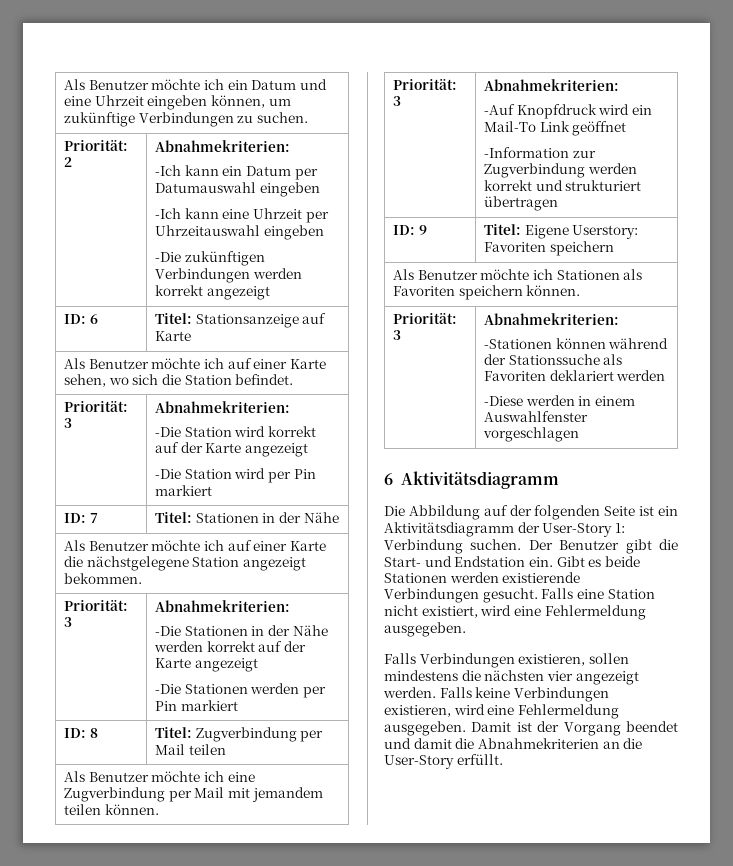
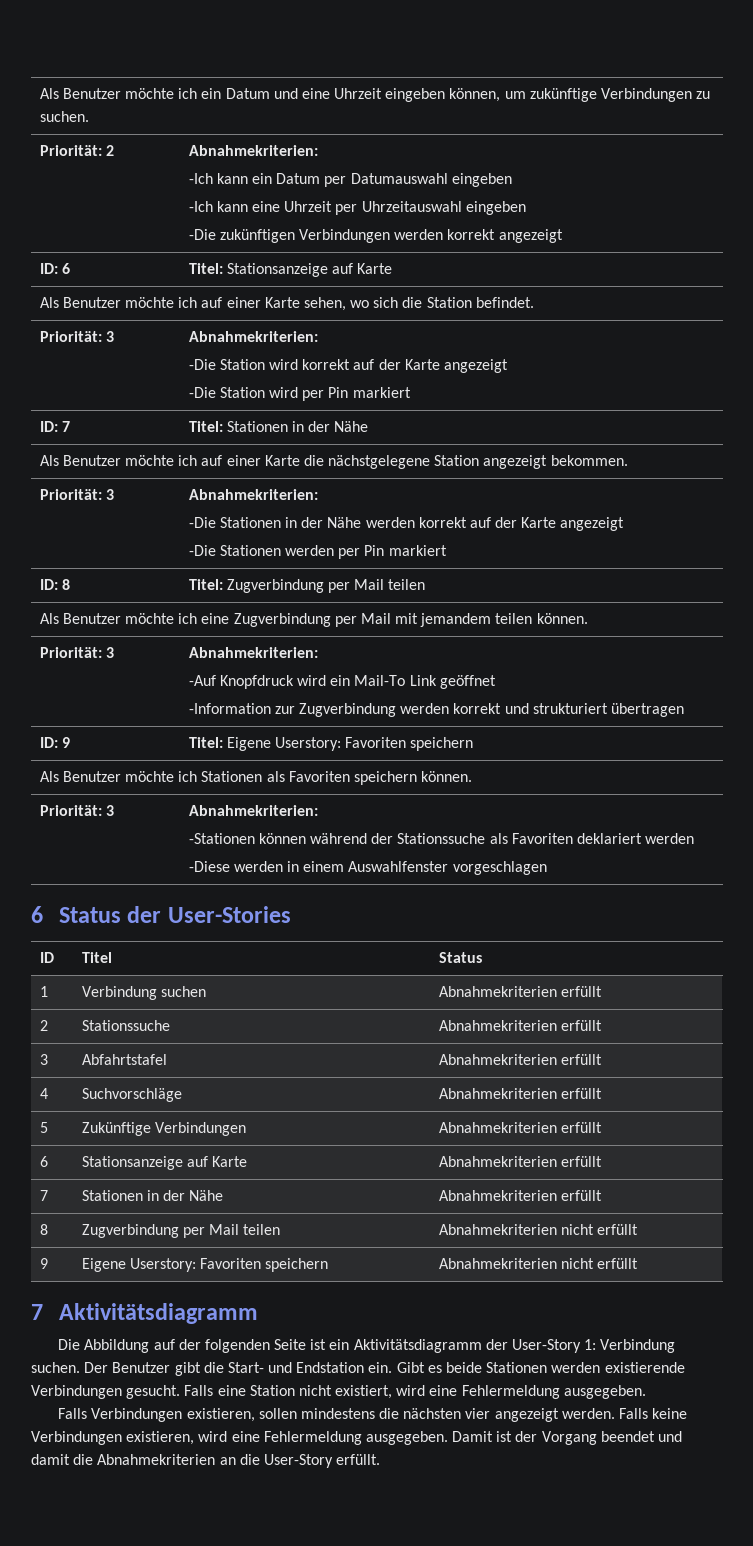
(393, 479) none -> [59,906,291,923] [39,952,54,963] [81,952,112,963] [438,952,482,963] [39,986,48,997] [81,986,206,1000] [438,986,602,997] [39,1020,48,1031] [81,1020,170,1031] [438,1020,602,1031] [39,1054,48,1065] [81,1054,167,1065] [438,1054,602,1065] [39,1088,48,1099] [81,1088,182,1102] [438,1088,602,1099] [39,1122,48,1133] [81,1122,246,1136] [438,1122,602,1133] [39,1156,48,1167] [81,1156,247,1170] [438,1156,602,1167] [39,1190,48,1201] [81,1190,224,1201] [438,1190,602,1201] [39,1224,48,1235] [81,1224,281,1238] [438,1224,638,1235] [39,1258,48,1269] [81,1258,329,1272] [438,1258,638,1269] [31,1304,43,1320] Status der User-Stories // ID | Titel | Status // 1 | Verbindung suchen | Abnahmekriterien erfüllt // 2 | Stationssuche | Abnahmekriterien erfüllt // 3 | Abfahrtstafel | Abnahmekriterien erfüllt // 4 | Suchvorschläge | Abnahmekriterien erfüllt // 5 | Zukünftige Verbindungen | Abnahmekriterien erfüllt // 6 | Stationsanzeige auf Karte | Abnahmekriterien erfüllt // 7 | Stationen in der Nähe | Abnahmekriterien erfüllt // 8 | Zugverbindung per Mail teilen | Abnahmekriterien nicht erfüllt // 9 | Eigene Userstory: Favoriten speichern | Abnahmekriterien nicht erfüllt // 7

